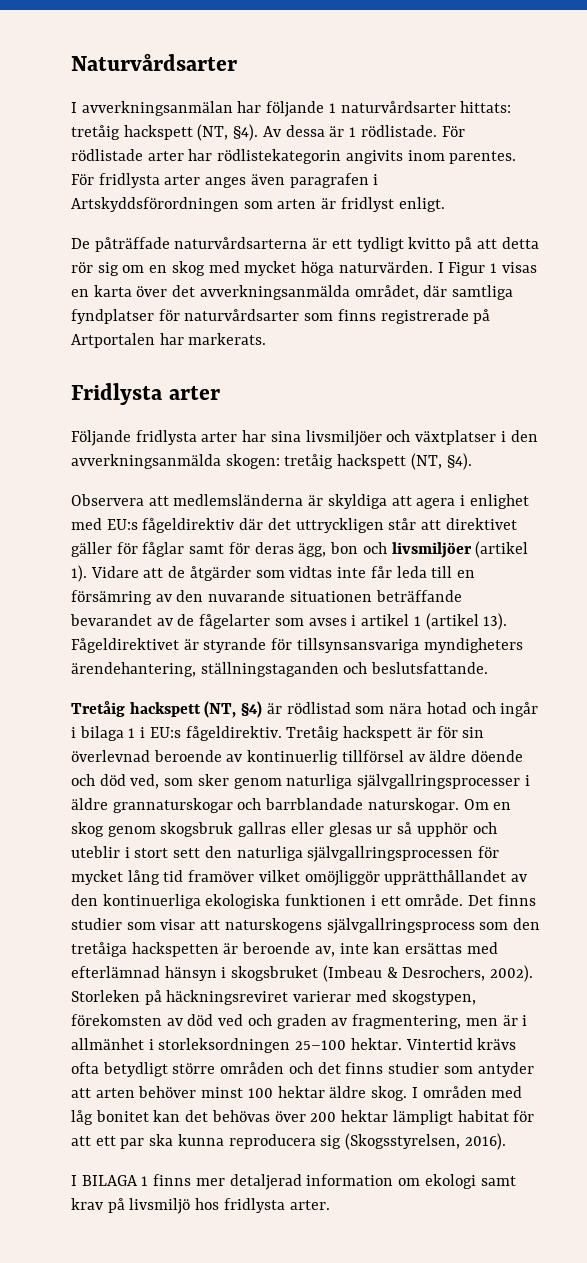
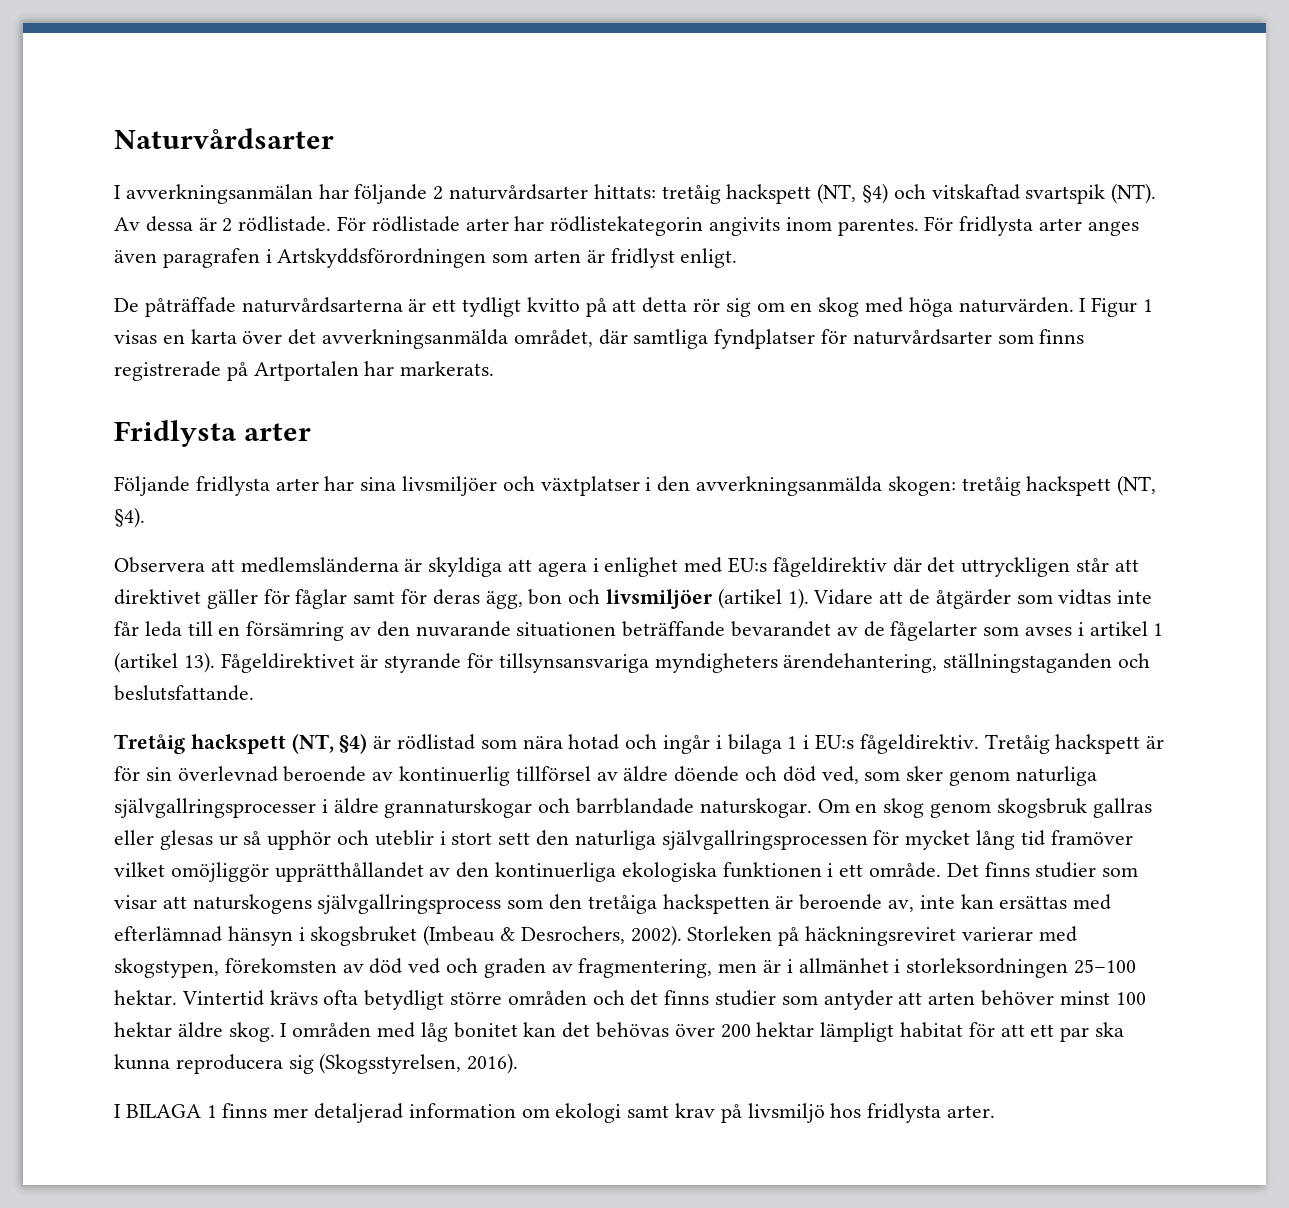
[328,103,336,113] 1 -> [433,186,444,200] 2
[233,124,259,141] §4). -> [862,183,1157,204] §4) och vitskaftad svartspik (NT).
[349,127,357,137] 1 -> [222,218,233,232] 2
[244,261,297,276] mycket -> (904, 305) none

